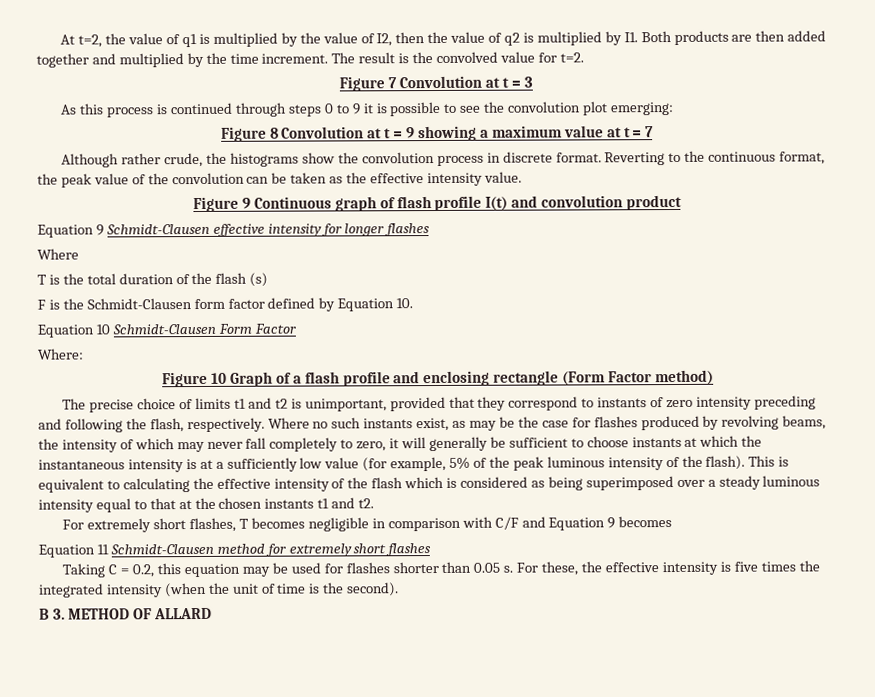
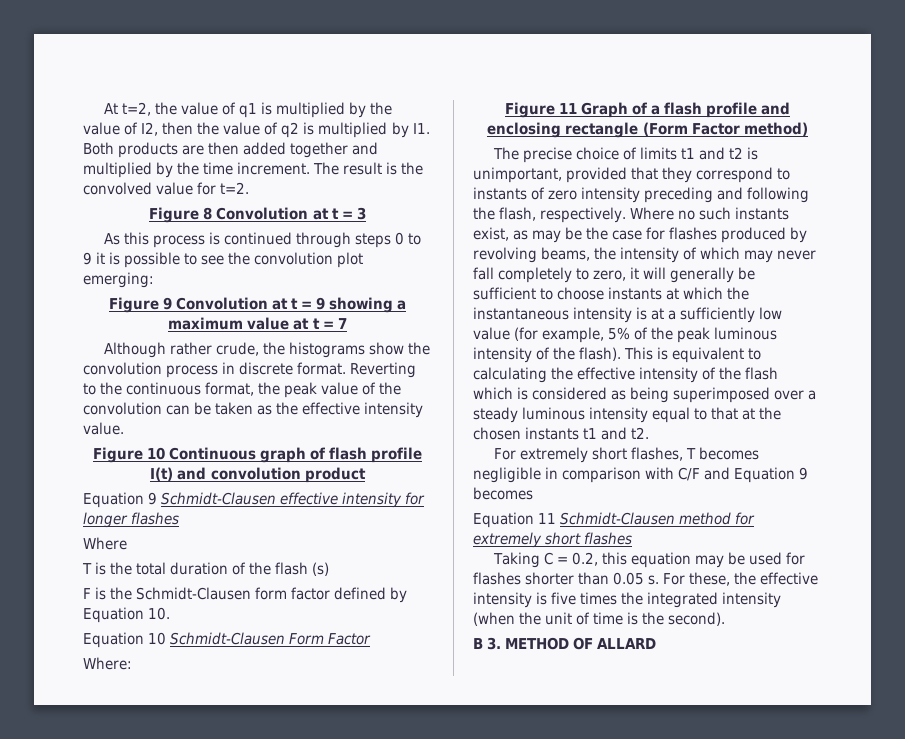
[388,77,398,89] 7 -> [203,207,213,220] 8
[269,127,279,139] 8 -> [162,297,172,310] 9
[241,197,251,209] 9 -> [146,447,165,460] 10
[210,372,227,384] 10 -> [558,103,577,114] 11

